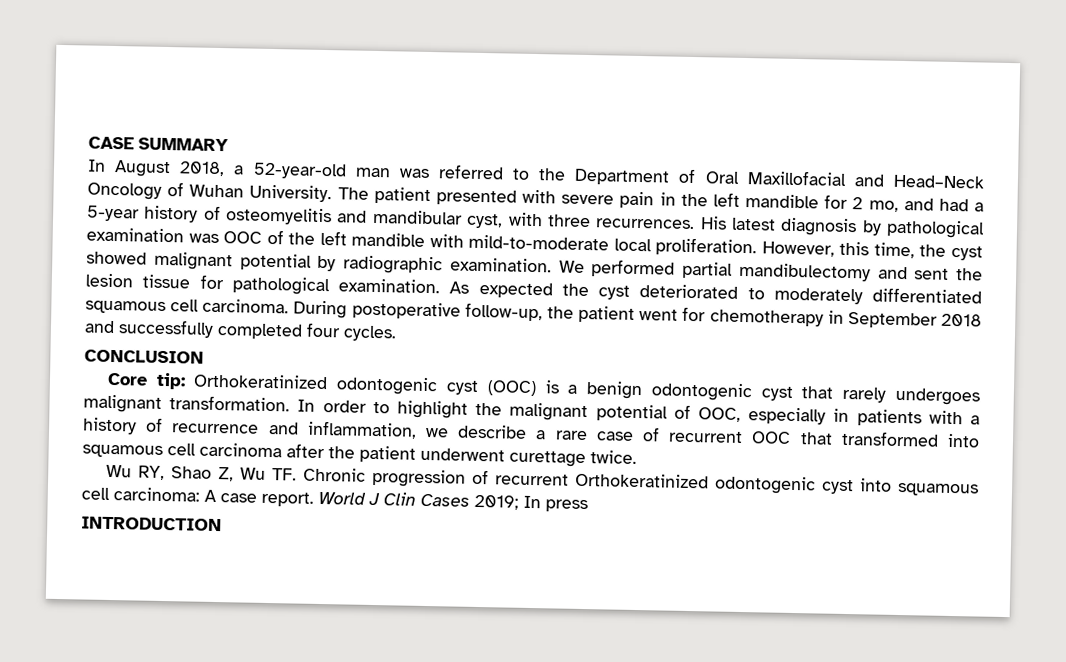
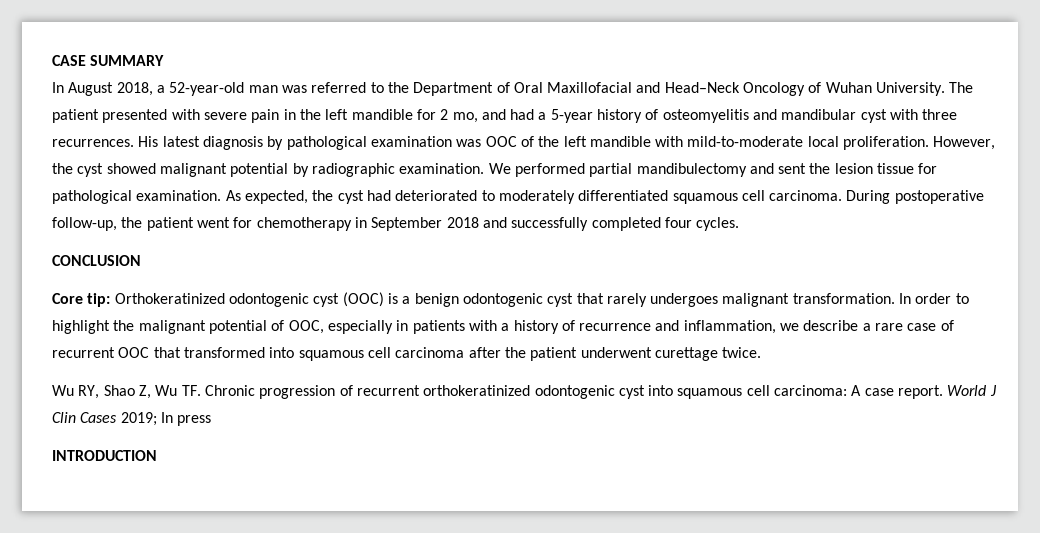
[466,213,504,229] cyst, -> [860,109,887,123] cyst
[839,241,915,259] this time, -> (996, 143) none
[478,281,630,300] expected the cyst -> [244,190,391,204] expected, the cyst had
[574,472,709,489] Orthokeratinized -> [423,385,531,396] orthokeratinized

